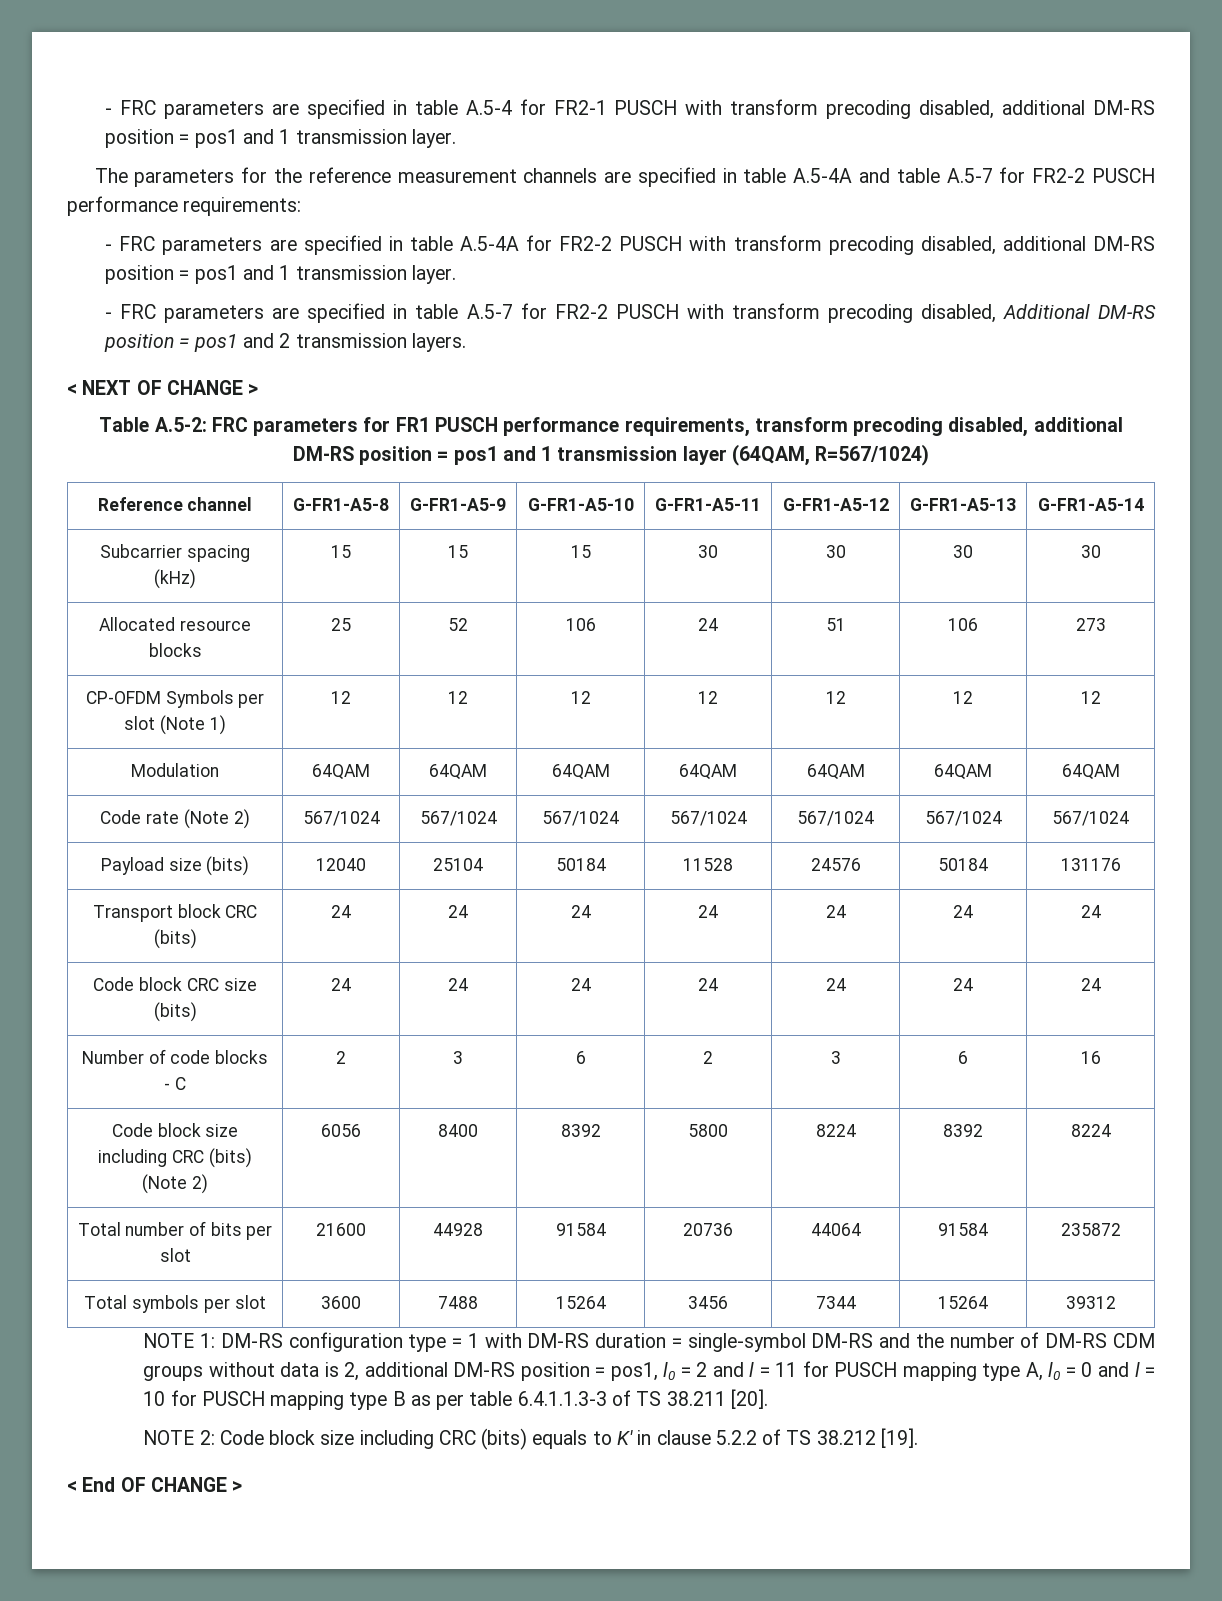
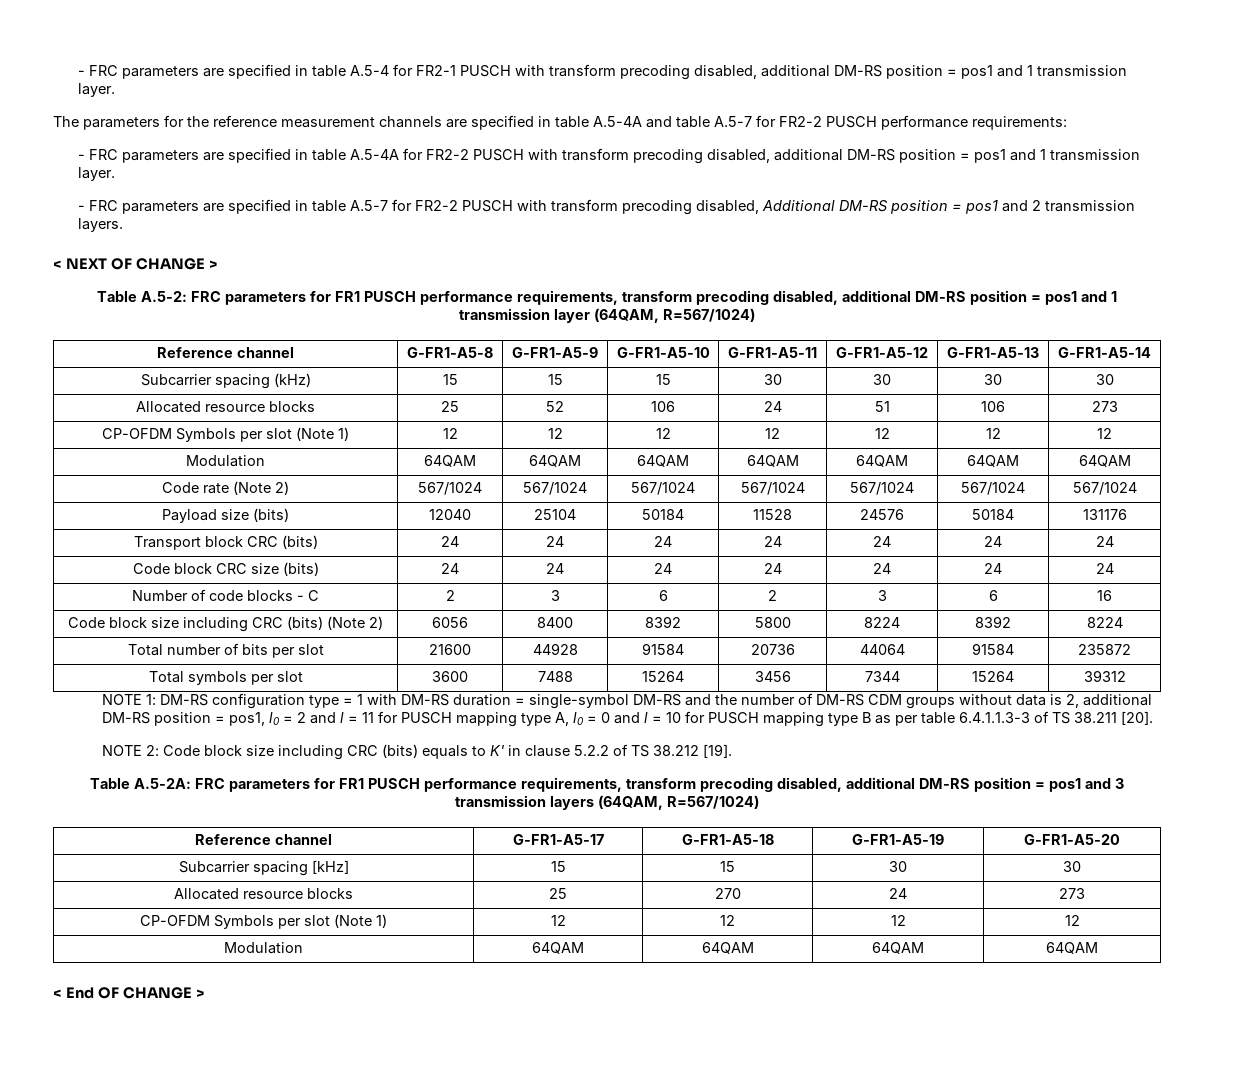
(918, 1438) none -> [90,777,1124,792] [455,795,759,810] [195,834,332,845] [512,834,604,845] [681,834,774,845] [852,834,944,845] [1024,834,1120,845] [178,860,349,876] [550,861,566,872] [720,861,735,872] [889,861,907,872] [1063,861,1081,872] [174,888,353,900] [549,888,567,899] [714,888,741,899] [889,888,907,899] [1059,888,1085,899] [140,914,387,929] [550,915,566,926] [720,915,735,926] [890,915,906,926] [1064,915,1080,926] [224,942,303,954] [532,942,584,954] [701,942,754,954] [872,942,924,954] [1046,942,1098,954] // Table A.5-2A: FRC parameters for FR1 PUSCH performance requirements, transform precoding disabled, additional DM-RS position = pos1 and 3 transmission layers (64QAM, R=567/1024) // Reference channel | G-FR1-A5-17 | G-FR1-A5-18 | G-FR1-A5-19 | G-FR1-A5-20 // Subcarrier spacing [kHz] | 15 | 15 | 30 | 30 // Allocated resource blocks | 25 | 270 | 24 | 273 // CP-OFDM Symbols per slot (Note 1) | 12 | 12 | 12 | 12 // Modulation | 64QAM | 64QAM | 64QAM | 64QAM

